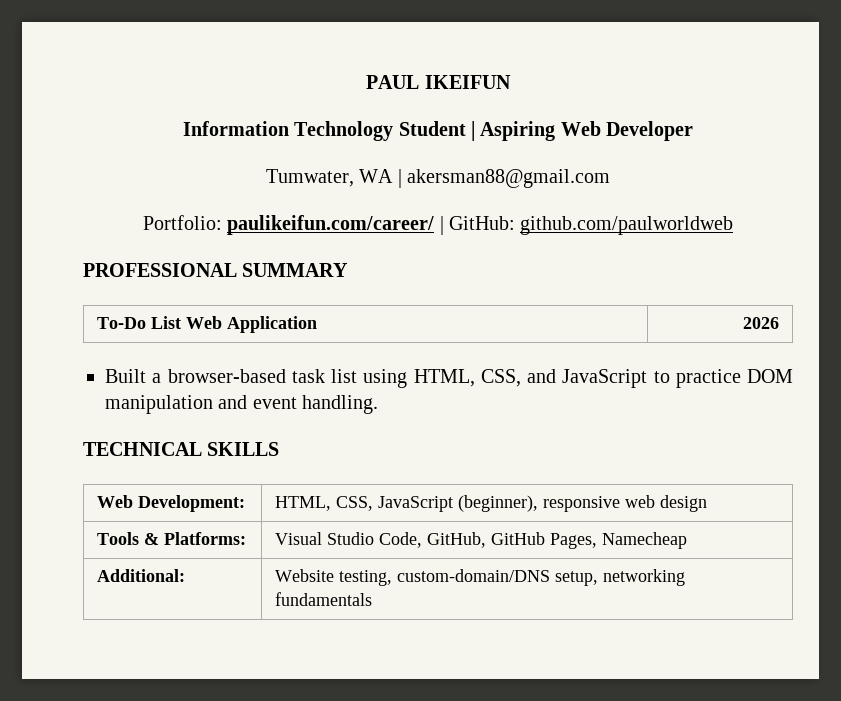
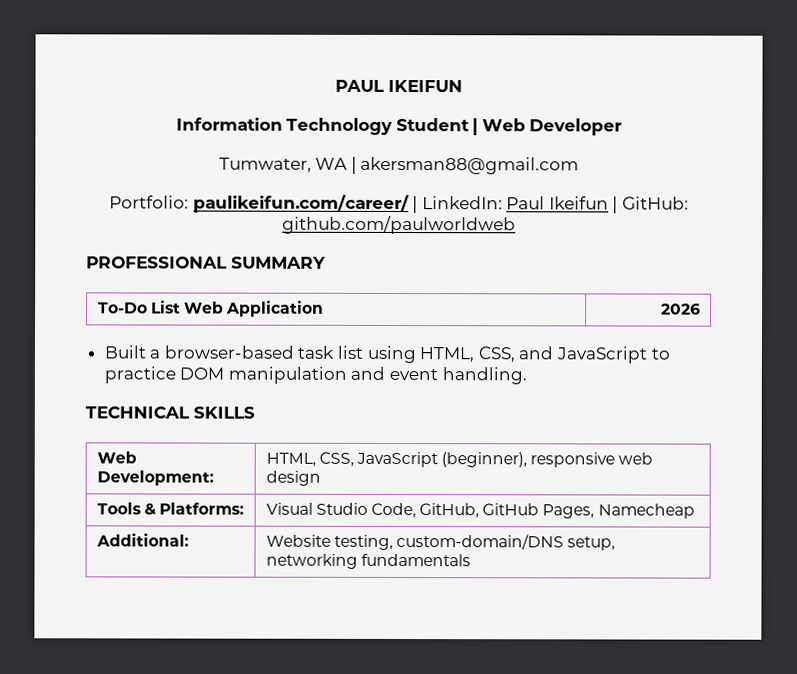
[480,121,556,141] Aspiring -> (479, 127) none
(444, 225) none -> [421,196,619,214] LinkedIn: Paul Ikeifun |

